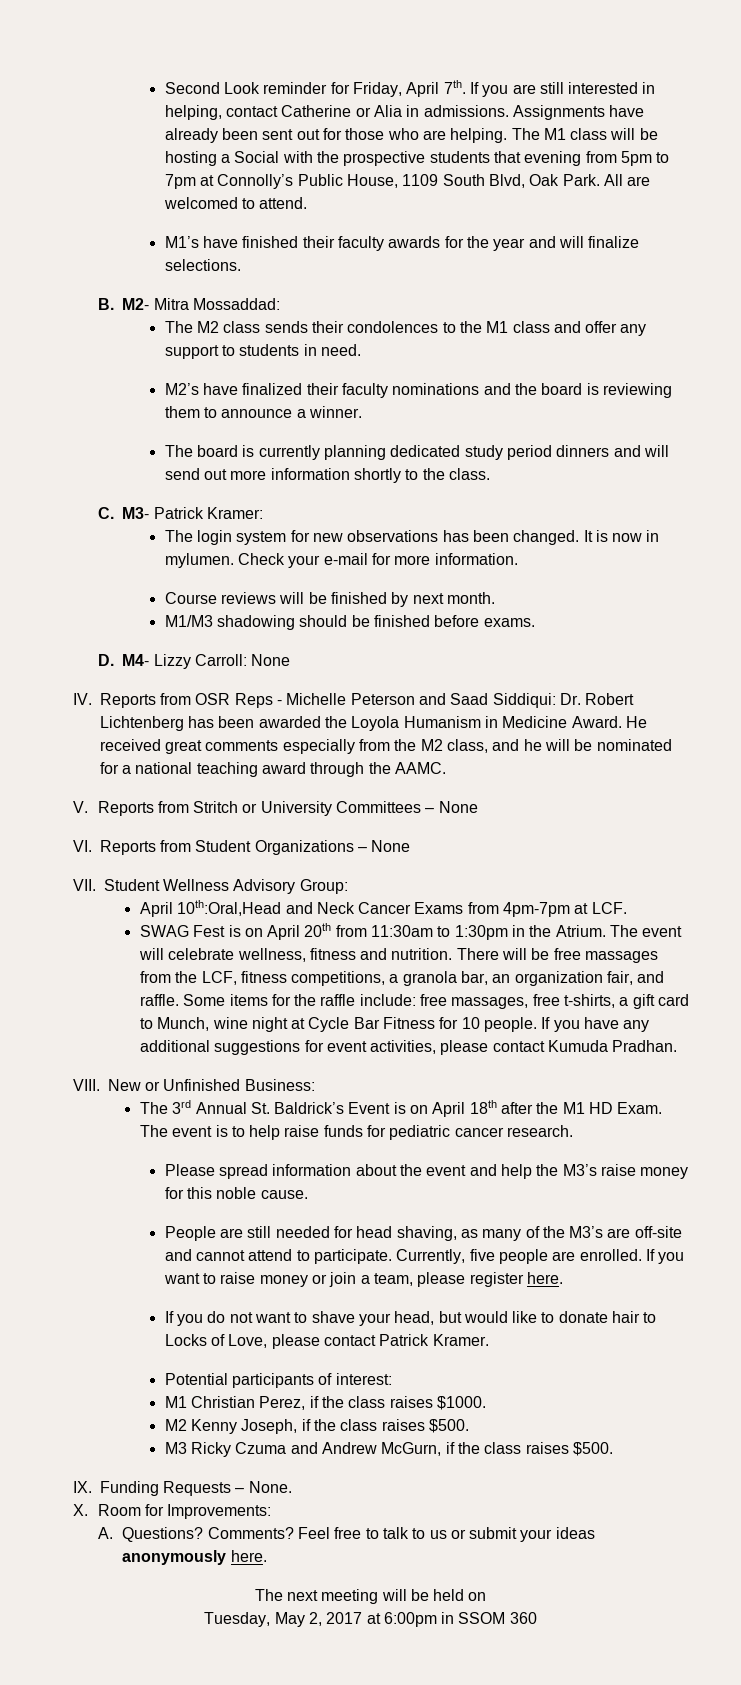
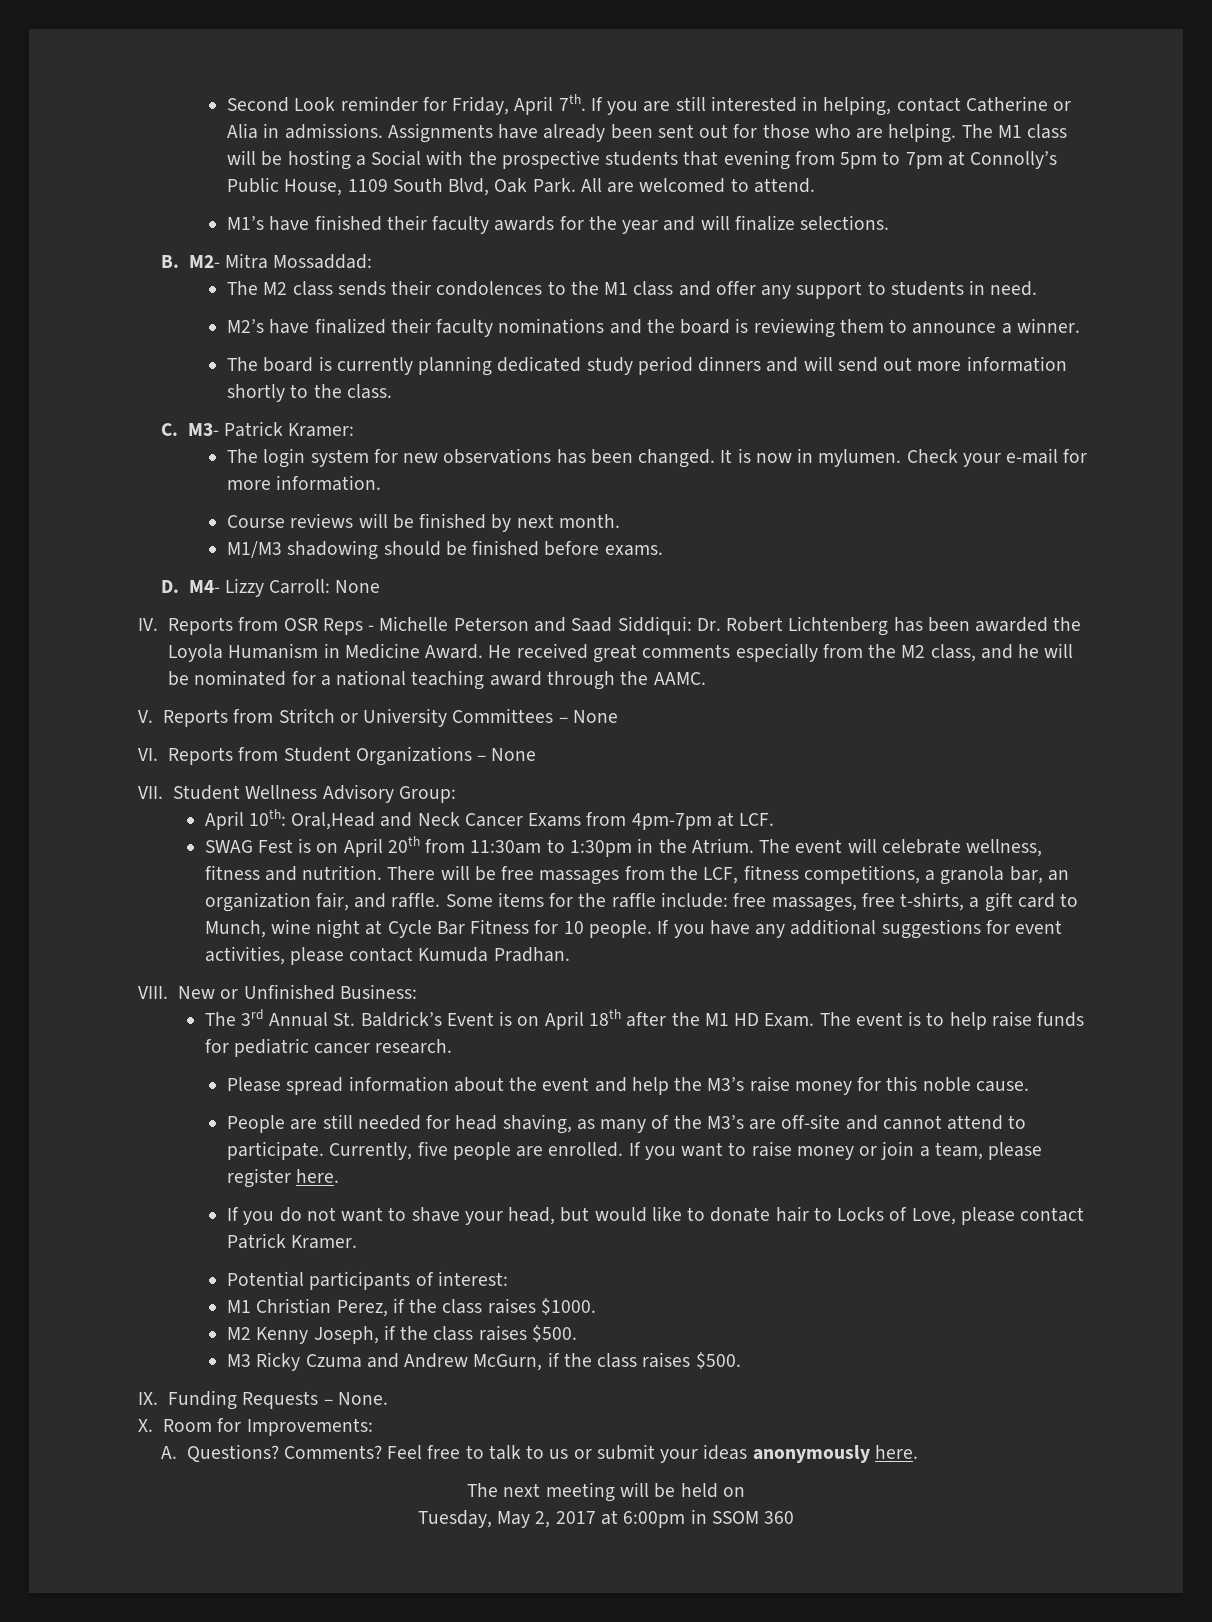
[177,900,282,916] 10th:Oral,Head -> [248,809,376,830] 10th: Oral,Head

